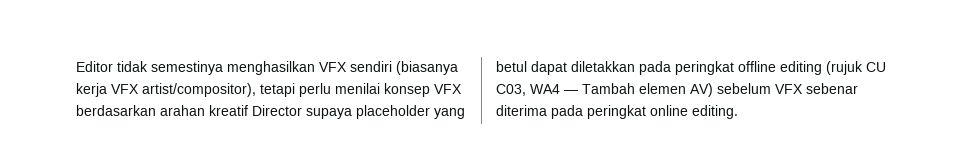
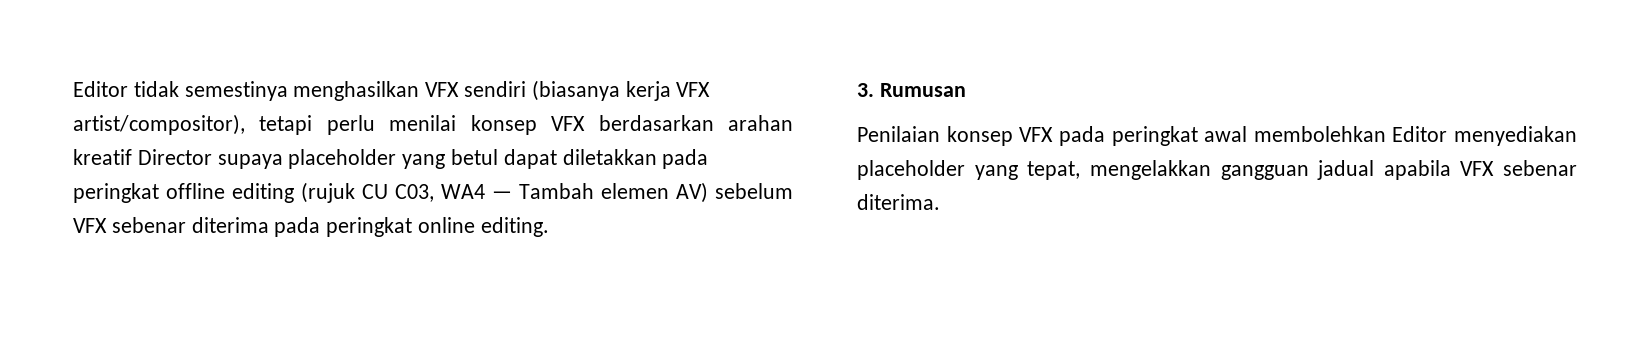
(738, 112) none -> [857,83,966,97] [857,126,1577,146] [857,160,1577,180] [857,194,940,210] // 3. Rumusan // Penilaian konsep VFX pada peringkat awal membolehkan Editor menyediakan placeholder yang tepat, mengelakkan gangguan jadual apabila VFX sebenar diterima.

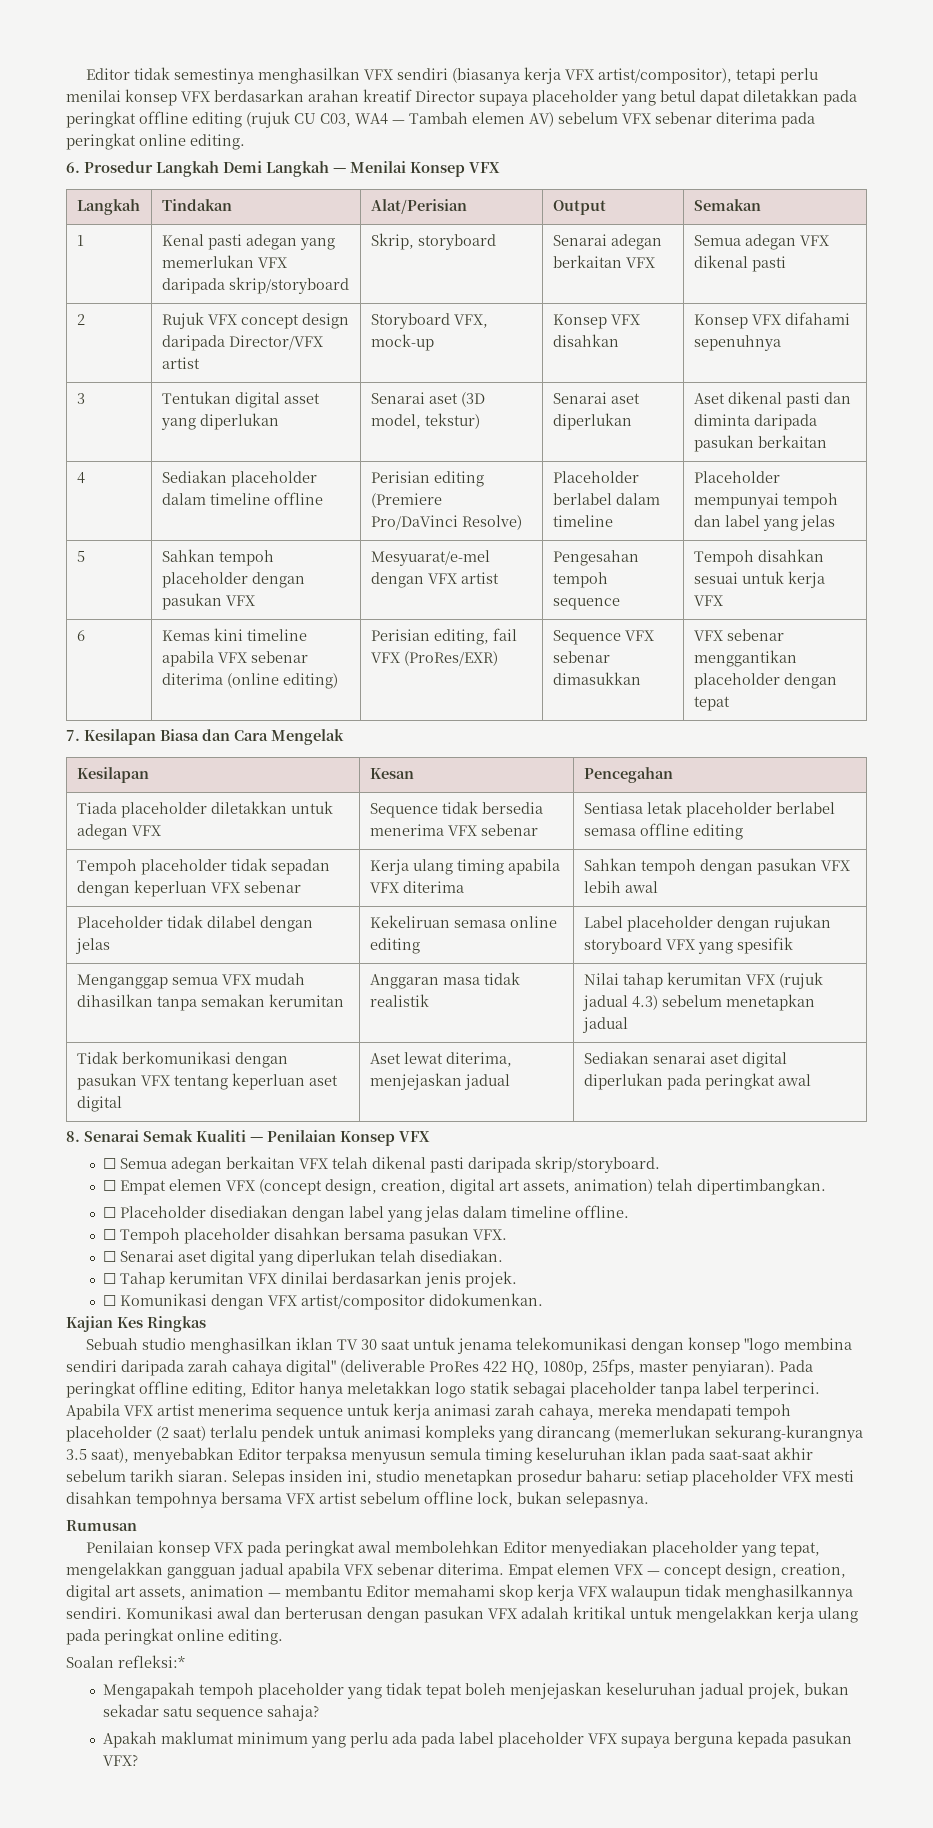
[857,83,874,97] 3. -> [66,161,500,177] [76,199,140,215] [161,199,232,211] [370,199,467,214] [552,200,606,215] [693,199,761,211] [76,235,84,246] [161,234,335,250] [161,255,287,268] [161,277,349,294] [370,233,496,250] [552,234,662,250] [552,255,655,268] [693,234,829,250] [693,255,786,272] [76,314,85,325] [161,312,349,329] [161,335,323,351] [161,357,200,369] [370,313,488,329] [370,334,434,351] [552,314,640,329] [552,334,619,347] [693,312,850,329] [693,335,781,351] [76,393,85,404] [161,391,320,408] [160,413,279,430] [370,392,485,407] [370,413,480,429] [552,392,640,404] [552,413,632,430] [693,391,851,408] [693,414,817,430] [693,435,827,452] [76,472,85,484] [161,470,317,487] [161,492,323,505] [370,471,484,487] [370,493,442,508] [370,515,522,530] [552,471,639,483] [552,493,660,505] [552,515,613,527] [693,471,780,483] [693,493,838,509] [693,515,835,531] [76,551,85,562] [161,549,274,566] [161,572,305,588] [161,593,255,610] [370,550,490,566] [370,572,499,588] [552,550,639,566] [552,572,608,588] [552,598,620,610] [693,549,824,566] [693,571,825,588] [693,595,723,606] [76,630,85,641] [161,628,307,641] [161,651,308,667] [161,673,338,689] [370,628,517,645] [370,651,498,666] [552,630,654,645] [552,651,610,663] [552,672,641,685] [693,629,784,641] [693,650,797,667] [693,673,837,689] [693,696,730,711] [66,729,344,745] [76,767,149,783] [369,768,414,779] [583,767,673,783] [76,801,333,818] [76,824,161,840] [369,801,543,818] [369,824,538,836] [583,801,835,818] [583,823,743,840] [76,858,330,875] [76,880,301,897] [369,859,560,875] [369,881,464,893] [583,858,850,875] [583,881,658,893] [76,915,313,932] [74,938,110,954] [369,915,557,928] [369,938,420,954] [583,915,831,932] [583,937,793,954] [76,973,305,989] [76,994,344,1011] [369,972,520,989] [369,994,429,1007] [583,972,823,989] [581,994,815,1011] [581,1017,628,1033] [76,1051,288,1068] [76,1073,338,1090] [76,1096,122,1112] [369,1052,512,1067] [369,1073,510,1090] [583,1051,787,1068] [583,1073,811,1090] [66,1130,430,1146] [102,1156,660,1173] [102,1178,826,1195] [102,1205,629,1222] [102,1227,507,1244] [102,1249,503,1266] [102,1271,517,1288] [102,1293,543,1310] [66,1316,206,1332] [86,1337,853,1354] [66,1359,813,1376] [66,1381,820,1398] [66,1403,791,1420] [66,1425,863,1442] [66,1447,813,1464] [66,1469,854,1486] [66,1491,649,1508] 6. Prosedur Langkah Demi Langkah — Menilai Konsep VFX // Langkah | Tindakan | Alat/Perisian | Output | Semakan // 1 | Kenal pasti adegan yang memerlukan VFX daripada skrip/storyboard | Skrip, storyboard | Senarai adegan berkaitan VFX | Semua adegan VFX dikenal pasti // 2 | Rujuk VFX concept design daripada Director/VFX artist | Storyboard VFX, mock-up | Konsep VFX disahkan | Konsep VFX difahami sepenuhnya // 3 | Tentukan digital asset yang diperlukan | Senarai aset (3D model, tekstur) | Senarai aset diperlukan | Aset dikenal pasti dan diminta daripada pasukan berkaitan // 4 | Sediakan placeholder dalam timeline offline | Perisian editing (Premiere Pro/DaVinci Resolve) | Placeholder berlabel dalam timeline | Placeholder mempunyai tempoh dan label yang jelas // 5 | Sahkan tempoh placeholder dengan pasukan VFX | Mesyuarat/e-mel dengan VFX artist | Pengesahan tempoh sequence | Tempoh disahkan sesuai untuk kerja VFX // 6 | Kemas kini timeline apabila VFX sebenar diterima (online editing) | Perisian editing, fail VFX (ProRes/EXR) | Sequence VFX sebenar dimasukkan | VFX sebenar menggantikan placeholder dengan tepat // 7. Kesilapan Biasa dan Cara Mengelak // Kesilapan | Kesan | Pencegahan // Tiada placeholder diletakkan untuk adegan VFX | Sequence tidak bersedia menerima VFX sebenar | Sentiasa letak placeholder berlabel semasa offline editing // Tempoh placeholder tidak sepadan dengan keperluan VFX sebenar | Kerja ulang timing apabila VFX diterima | Sahkan tempoh dengan pasukan VFX lebih awal // Placeholder tidak dilabel dengan jelas | Kekeliruan semasa online editing | Label placeholder dengan rujukan storyboard VFX yang spesifik // Menganggap semua VFX mudah dihasilkan tanpa semakan kerumitan | Anggaran masa tidak realistik | Nilai tahap kerumitan VFX (rujuk jadual 4.3) sebelum menetapkan jadual // Tidak berkomunikasi dengan pasukan VFX tentang keperluan aset digital | Aset lewat diterima, menjejaskan jadual | Sediakan senarai aset digital diperlukan pada peringkat awal // 8. Senarai Semak Kualiti — Penilaian Konsep VFX // ☐ Semua adegan berkaitan VFX telah dikenal pasti daripada skrip/storyboard. // ☐ Empat elemen VFX (concept design, creation, digital art assets, animation) telah dipertimbangkan. // ☐ Placeholder disediakan dengan label yang jelas dalam timeline offline. // ☐ Tempoh placeholder disahkan bersama pasukan VFX. // ☐ Senarai aset digital yang diperlukan telah disediakan. // ☐ Tahap kerumitan VFX dinilai berdasarkan jenis projek. // ☐ Komunikasi dengan VFX artist/compositor didokumenkan. // Kajian Kes Ringkas // Sebuah studio menghasilkan iklan TV 30 saat untuk jenama telekomunikasi dengan konsep "logo membina sendiri daripada zarah cahaya digital" (deliverable ProRes 422 HQ, 1080p, 25fps, master penyiaran). Pada peringkat offline editing, Editor hanya meletakkan logo statik sebagai placeholder tanpa label terperinci. Apabila VFX artist menerima sequence untuk kerja animasi zarah cahaya, mereka mendapati tempoh placeholder (2 saat) terlalu pendek untuk animasi kompleks yang dirancang (memerlukan sekurang-kurangnya 3.5 saat), menyebabkan Editor terpaksa menyusun semula timing keseluruhan iklan pada saat-saat akhir sebelum tarikh siaran. Selepas insiden ini, studio menetapkan prosedur baharu: setiap placeholder VFX mesti disahkan tempohnya bersama VFX artist sebelum offline lock, bukan selepasnya. //
(940, 202) none -> [508,1563,846,1579] [66,1584,853,1601] [66,1606,858,1623] [66,1628,283,1645] [66,1655,185,1668] [102,1682,849,1699] [102,1704,319,1721] [102,1731,852,1748] [102,1754,138,1766] Empat elemen VFX — concept design, creation, digital art assets, animation — membantu Editor memahami skop kerja VFX walaupun tidak menghasilkannya sendiri. Komunikasi awal dan berterusan dengan pasukan VFX adalah kritikal untuk mengelakkan kerja ulang pada peringkat online editing. // Soalan refleksi:* // Mengapakah tempoh placeholder yang tidak tepat boleh menjejaskan keseluruhan jadual projek, bukan sekadar satu sequence sahaja? // Apakah maklumat minimum yang perlu ada pada label placeholder VFX supaya berguna kepada pasukan VFX?

